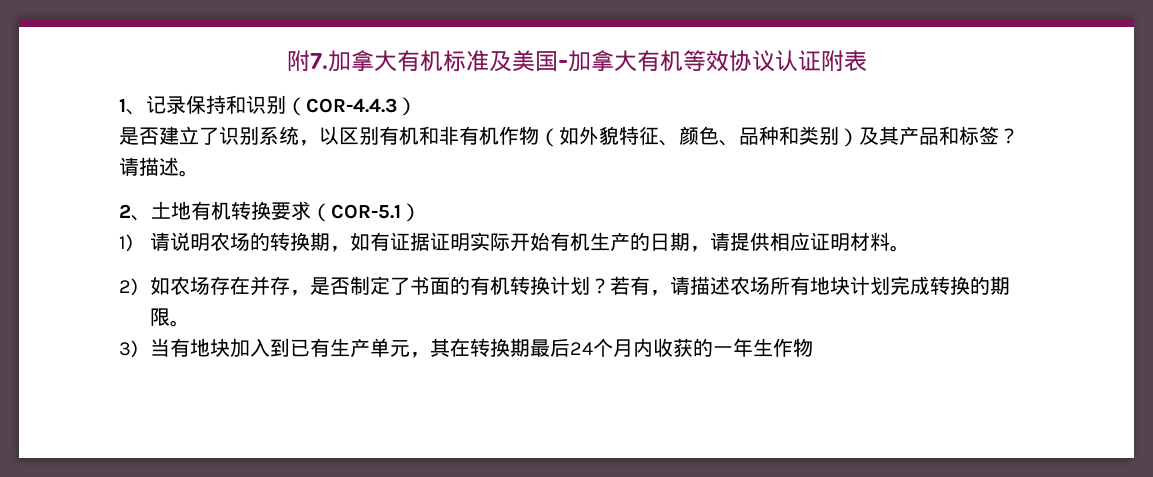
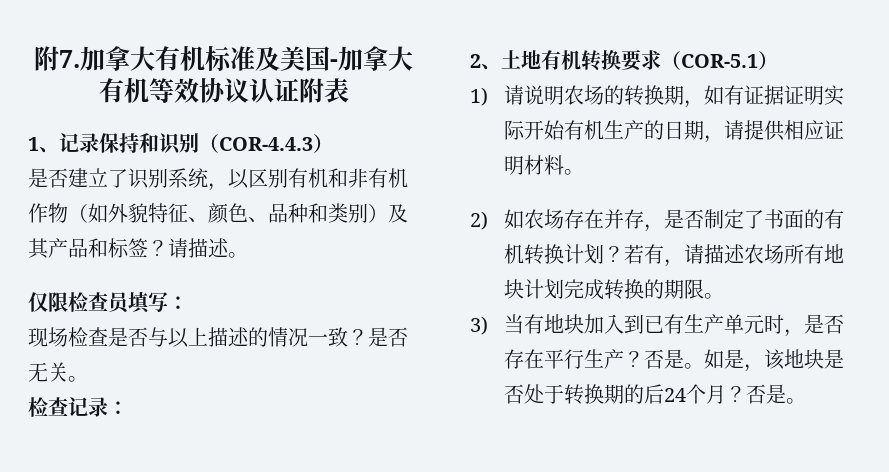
(199, 173) none -> [28,291,188,314] [28,327,408,348] [28,362,88,382] [28,397,128,417] // 仅限检查员填写： // 现场检查是否与以上描述的情况一致？是否无关。 // 检查记录：
[409,338,813,358] ，其在转换期最后24个月内收获的一年生作物 -> [763,314,844,337] [503,349,844,372] [503,384,806,405] 时，是否存在平行生产？否是。如是，该地块是否处于转换期的后24个月？否是。

